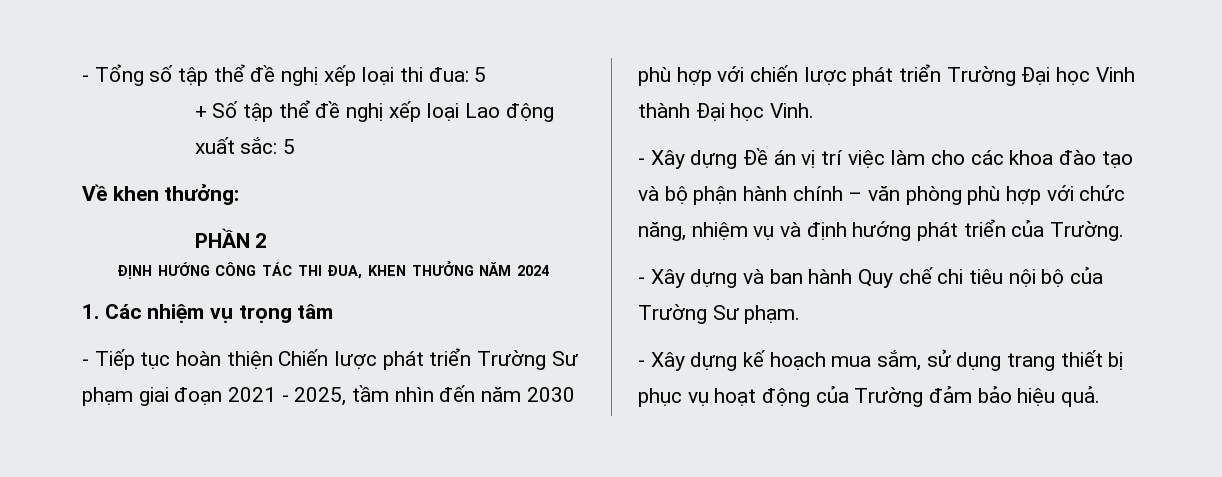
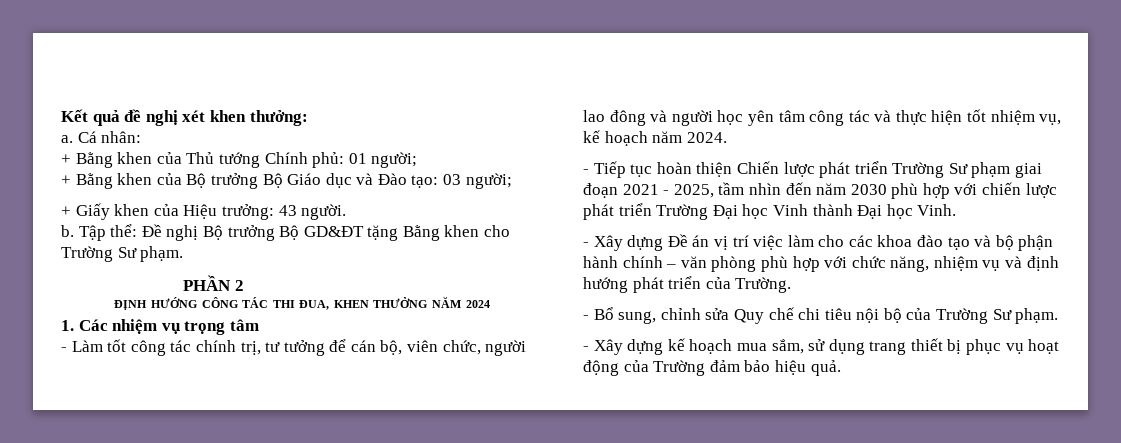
[82,64,487,86] [194,100,554,122] [194,137,295,154] [82,183,240,205] - Tổng số tập thể đề nghị xếp loại thi đua: 5 // + Số tập thể đề nghị xếp loại Lao động xuất sắc: 5 // Về khen thưởng: -> [61,109,308,126] [61,131,142,143] [61,152,418,168] [61,173,512,189] [61,203,347,220] [61,224,511,241] [61,246,184,262] Kết quả đề nghị xét khen thưởng: // a. Cá nhân: // + Bằng khen của Thủ tướng Chính phủ: 01 người; // + Bằng khen của Bộ trưởng Bộ Giáo dục và Đào tạo: 03 người; // + Giấy khen của Hiệu trưởng: 43 người. // b. Tập thể: Đề nghị Bộ trưởng Bộ GD&ĐT tặng Bằng khen cho Trường Sư phạm.
(334, 311) none -> [61,339,527,356] [583,109,1062,126] [583,130,727,146] // - Làm tốt công tác chính trị, tư tưởng để cán bộ, viên chức, người lao đông và người học yên tâm công tác và thực hiện tốt nhiệm vụ, kế hoạch năm 2024.
[650,269,853,288] Xây dựng và ban hành -> [593,307,730,324] Bổ sung, chỉnh sửa

